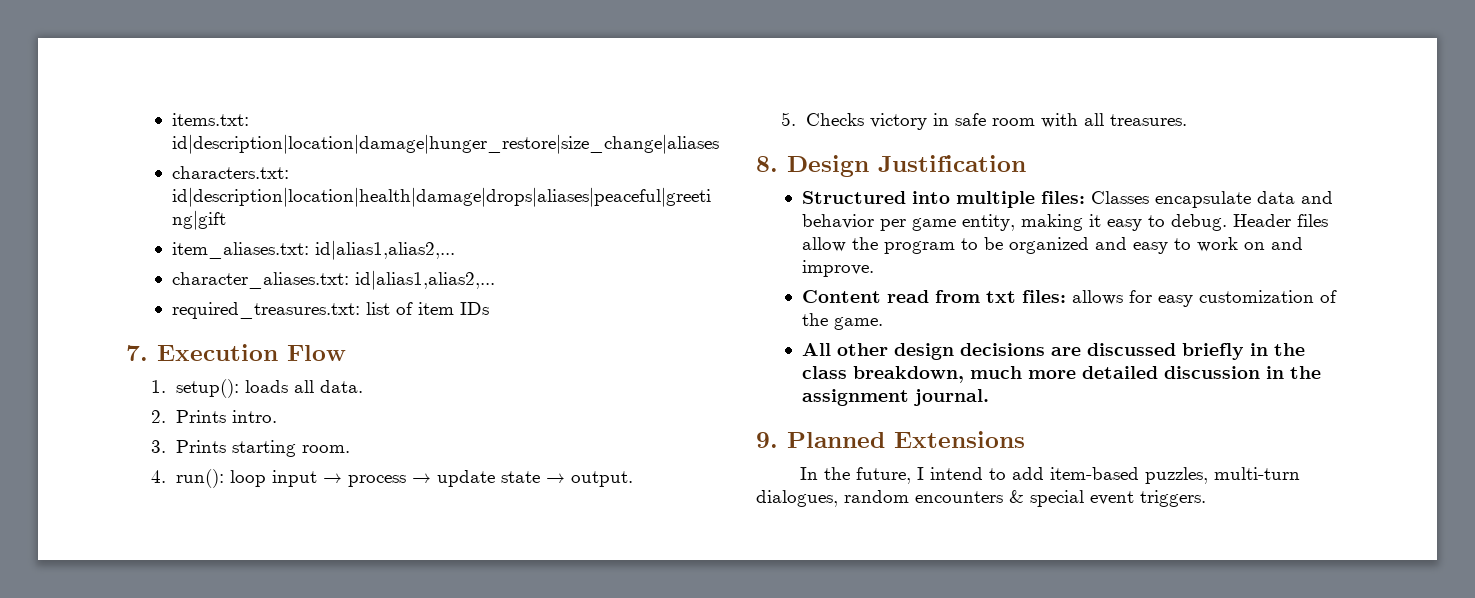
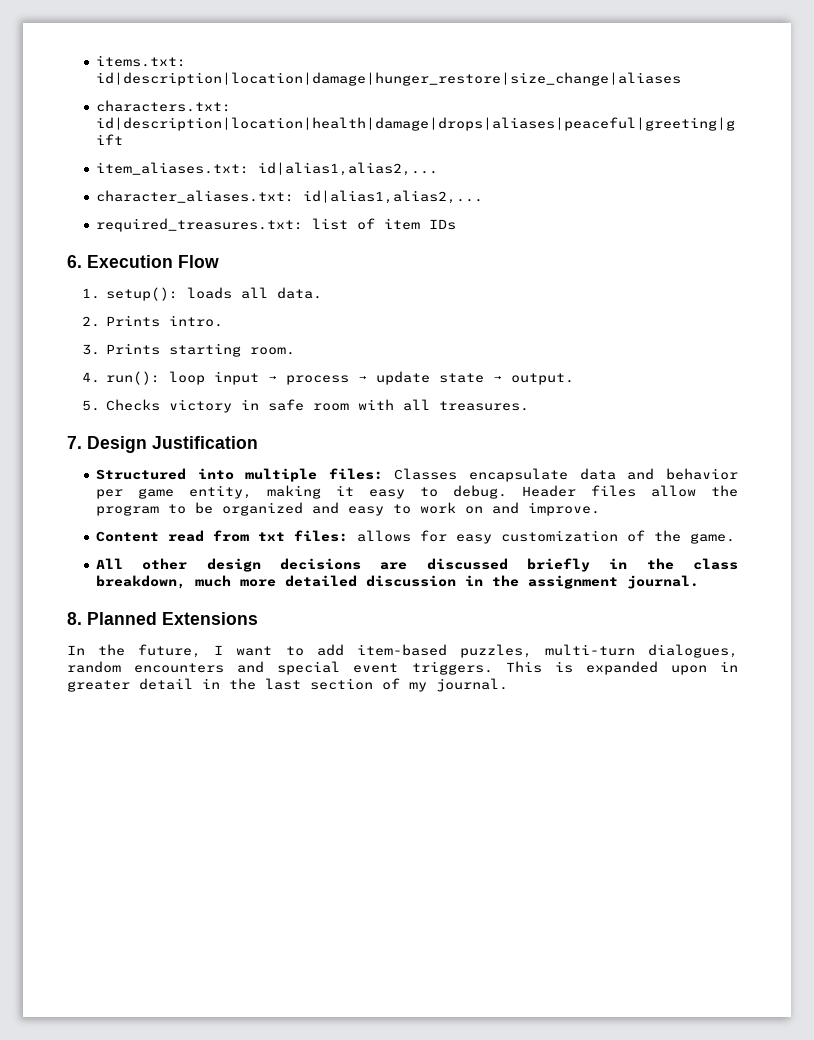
[126,345,148,361] 7. -> [67,255,82,268] 6.
[756,156,778,172] 8. -> [67,436,82,449] 7.
[756,432,778,448] 9. -> [67,612,82,625] 8.
[930,467,984,480] intend -> [236,646,273,656] want
[1009,490,1024,503] & -> [237,661,265,673] and
(1206, 498) none -> [505,661,739,675] [67,678,508,692] This is expanded upon in greater detail in the last section of my journal.

